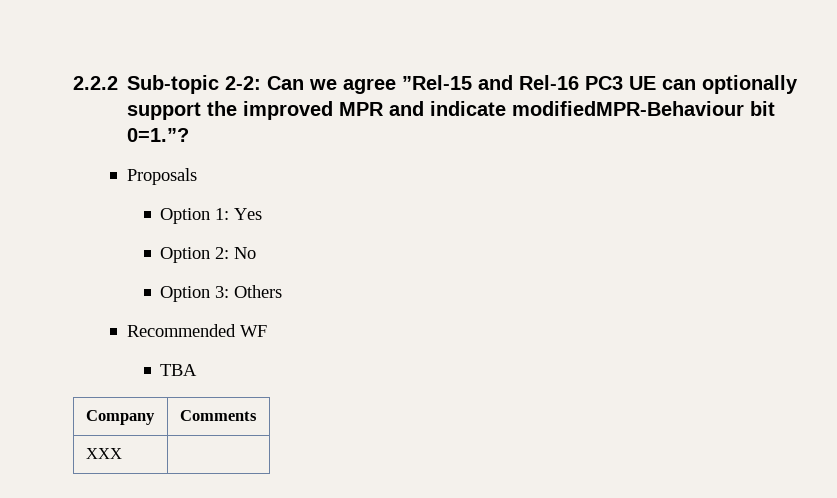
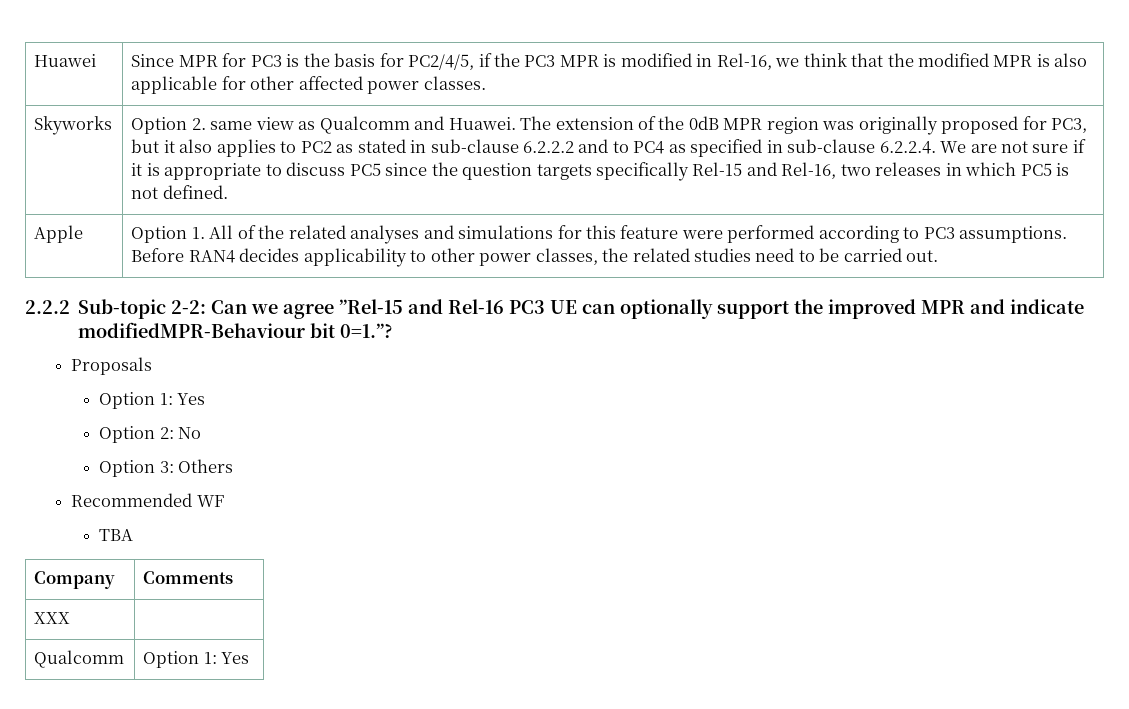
(73, 83) none -> [34,54,97,67] [131,53,1088,70] [131,76,486,94] [34,116,113,135] [131,116,1088,135] [131,139,1086,157] [131,162,1070,181] [131,185,228,199] [34,225,84,243] [131,225,1068,244] [131,248,939,267] Huawei | Since MPR for PC3 is the basis for PC2/4/5, if the PC3 MPR is modified in Rel-16, we think that the modified MPR is also applicable for other affected power classes. // Skyworks | Option 2. same view as Qualcomm and Huawei. The extension of the 0dB MPR region was originally proposed for PC3, but it also applies to PC2 as stated in sub-clause 6.2.2.2 and to PC4 as specified in sub-clause 6.2.2.4. We are not sure if it is appropriate to discuss PC5 since the question targets specifically Rel-15 and Rel-16, two releases in which PC5 is not defined. // Apple | Option 1. All of the related analyses and simulations for this feature were performed according to PC3 assumptions. Before RAN4 decides applicability to other power classes, the related studies need to be carried out. //
(122, 453) none -> [34,650,125,668] [143,651,250,668] // Qualcomm | Option 1: Yes

